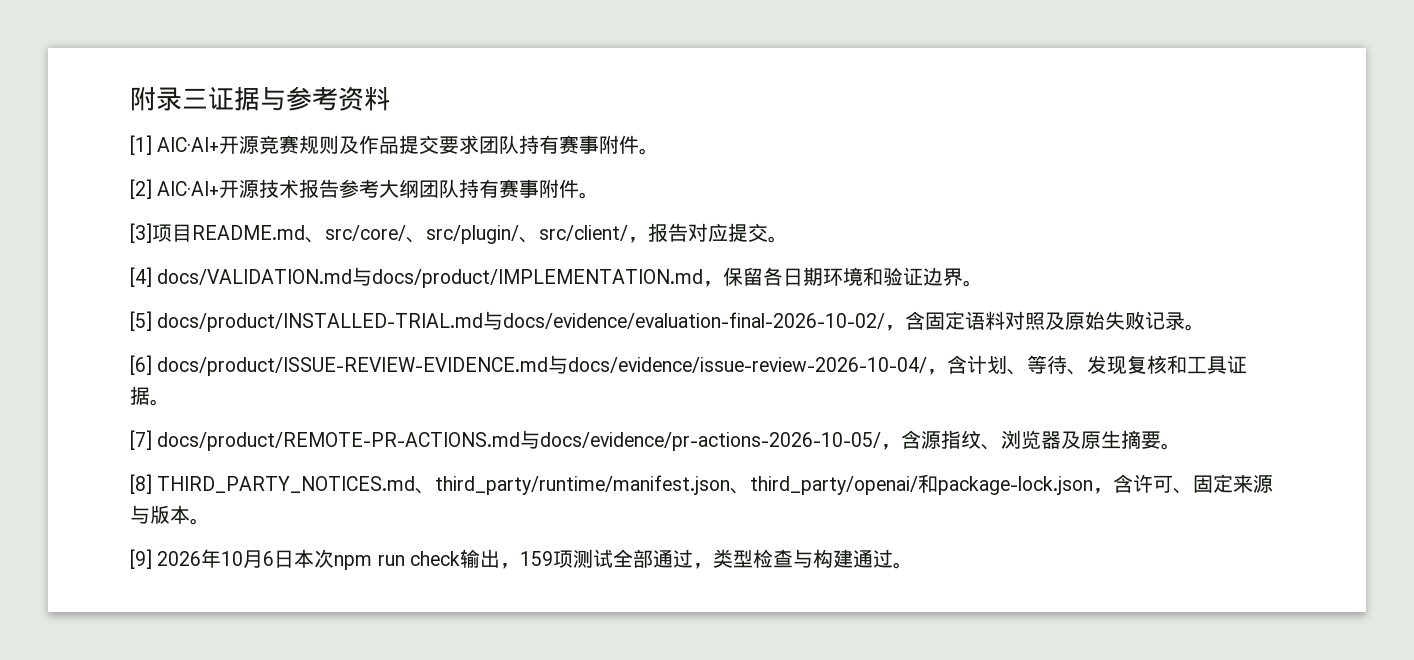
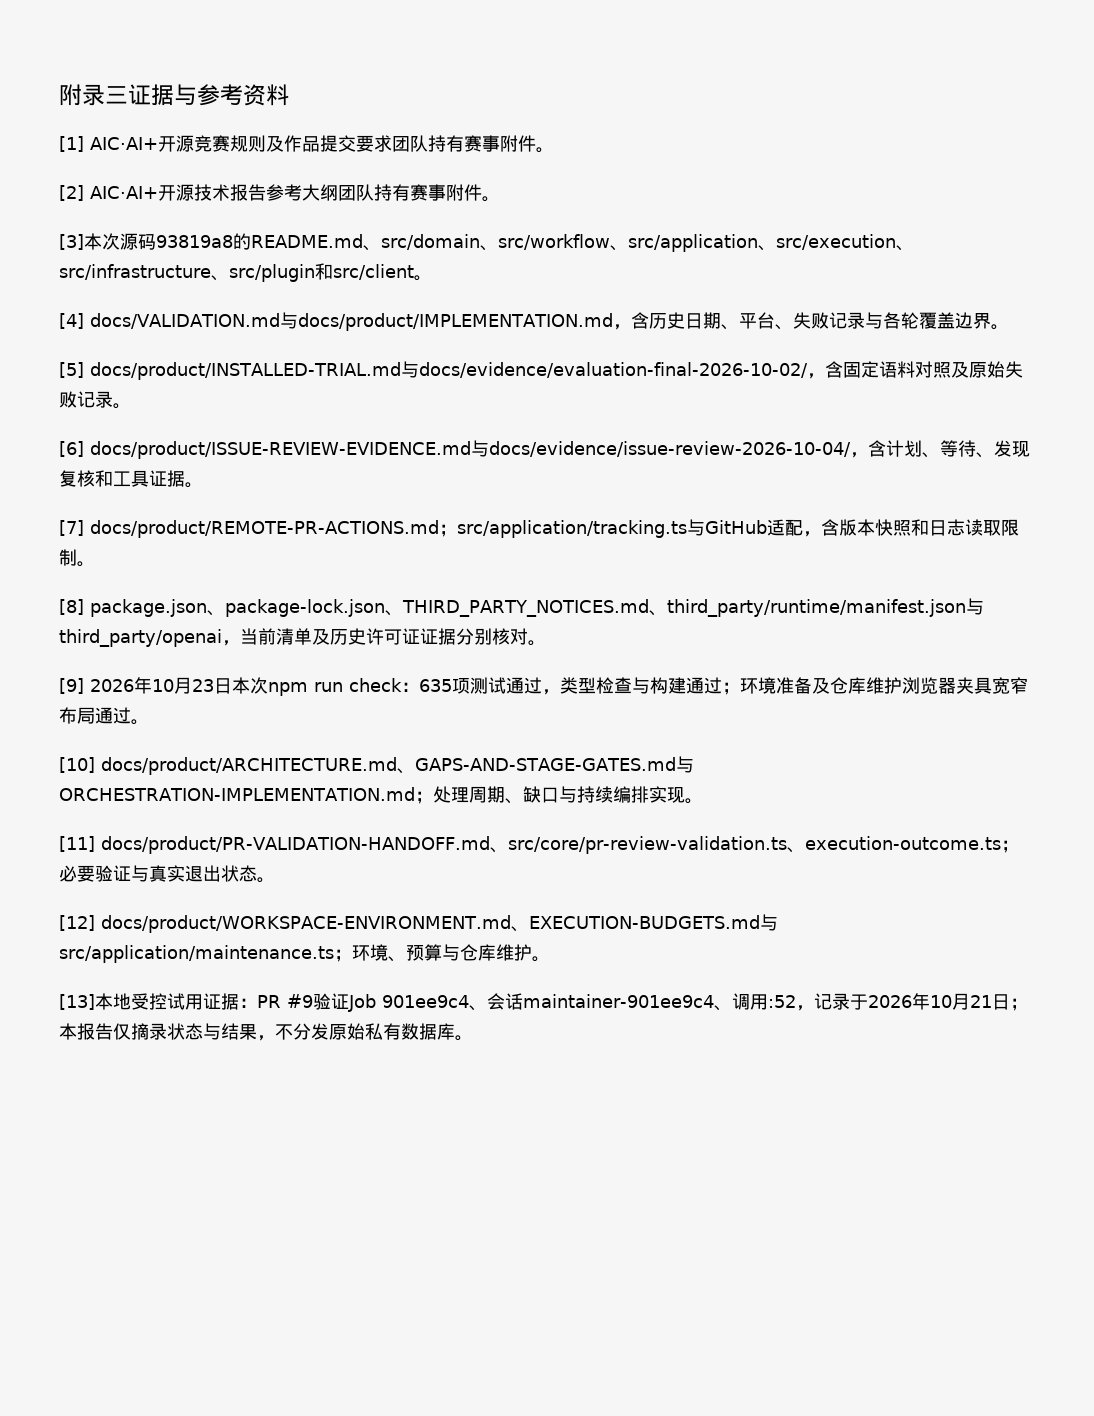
[152,223,768,244] 项目README.md、src/core/、src/plugin/、src/client/，报告对应提交 -> [84,233,914,252] [59,263,414,282] 本次源码93819a8的README.md、src/domain、src/workflow、src/application、src/execution、src/infrastructure、src/plugin和src/client
[723,267,924,286] 保留各日期环境和验证 -> [630,312,955,330] 含历史日期、平台、失败记录与各轮覆盖
[520,430,1182,451] [130,474,1274,495] [130,505,190,524] 与docs/evidence/pr-actions-2026-10-05/，含源指纹、浏览器及原生摘要。 // [8] THIRD_PARTY_NOTICES.md、third_party/runtime/manifest.json、third_party/openai/和package-lock.json，含许可、固定来源与版本 -> [438,519,1019,538] [59,549,95,567] [59,598,984,617] [59,628,528,647] ；src/application/tracking.ts与GitHub适配，含版本快照和日志读取限制。 // [8] package.json、package-lock.json、THIRD_PARTY_NOTICES.md、third_party/runtime/manifest.json与third_party/openai，当前清单及历史许可证证据分别核对
[263,551,275,566] 6 -> [192,679,214,692] 23
[459,549,653,569] 输出，159项测试全部 -> [401,677,506,694] ：635项测试
(893, 558) none -> [722,677,1028,695] [59,707,149,725] [59,756,694,775] [59,786,703,804] [59,836,1019,854] [59,865,275,883] [59,914,778,933] [59,944,550,963] [59,993,1028,1012] [59,1023,455,1041] ；环境准备及仓库维护浏览器夹具宽窄布局通过。 // [10] docs/product/ARCHITECTURE.md、GAPS-AND-STAGE-GATES.md与ORCHESTRATION-IMPLEMENTATION.md；处理周期、缺口与持续编排实现。 // [11] docs/product/PR-VALIDATION-HANDOFF.md、src/core/pr-review-validation.ts、execution-outcome.ts；必要验证与真实退出状态。 // [12] docs/product/WORKSPACE-ENVIRONMENT.md、EXECUTION-BUDGETS.md与src/application/maintenance.ts；环境、预算与仓库维护。 // [13]本地受控试用证据：PR #9验证Job 901ee9c4、会话maintainer-901ee9c4、调用:52，记录于2026年10月21日；本报告仅摘录状态与结果，不分发原始私有数据库

